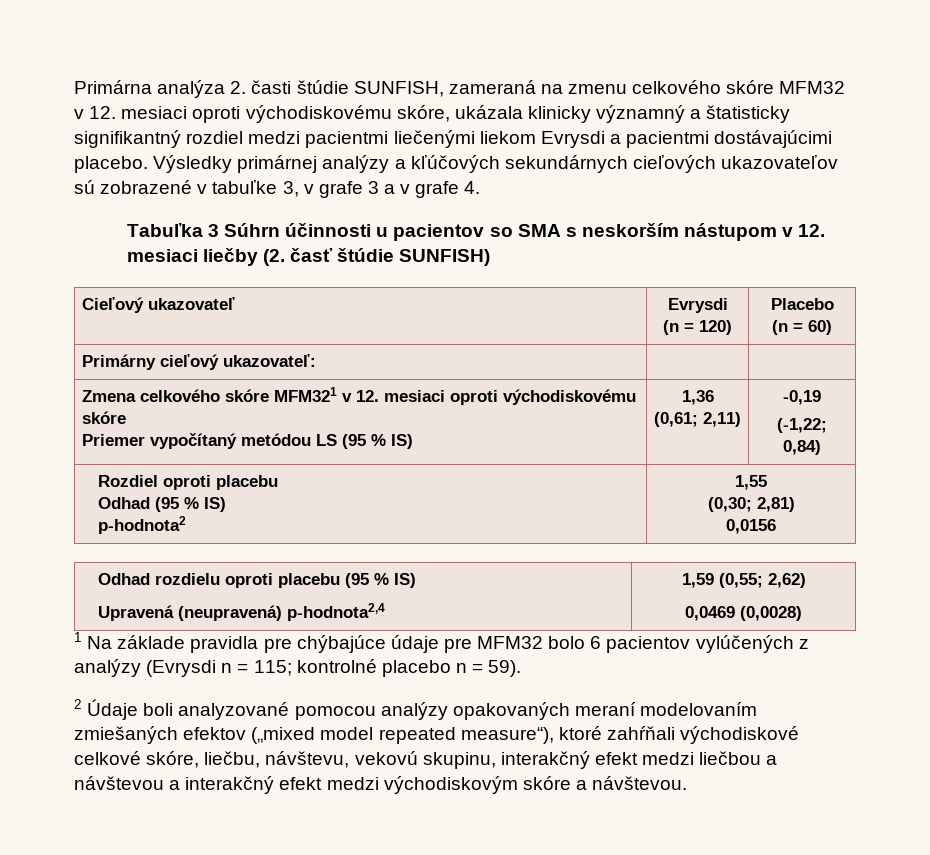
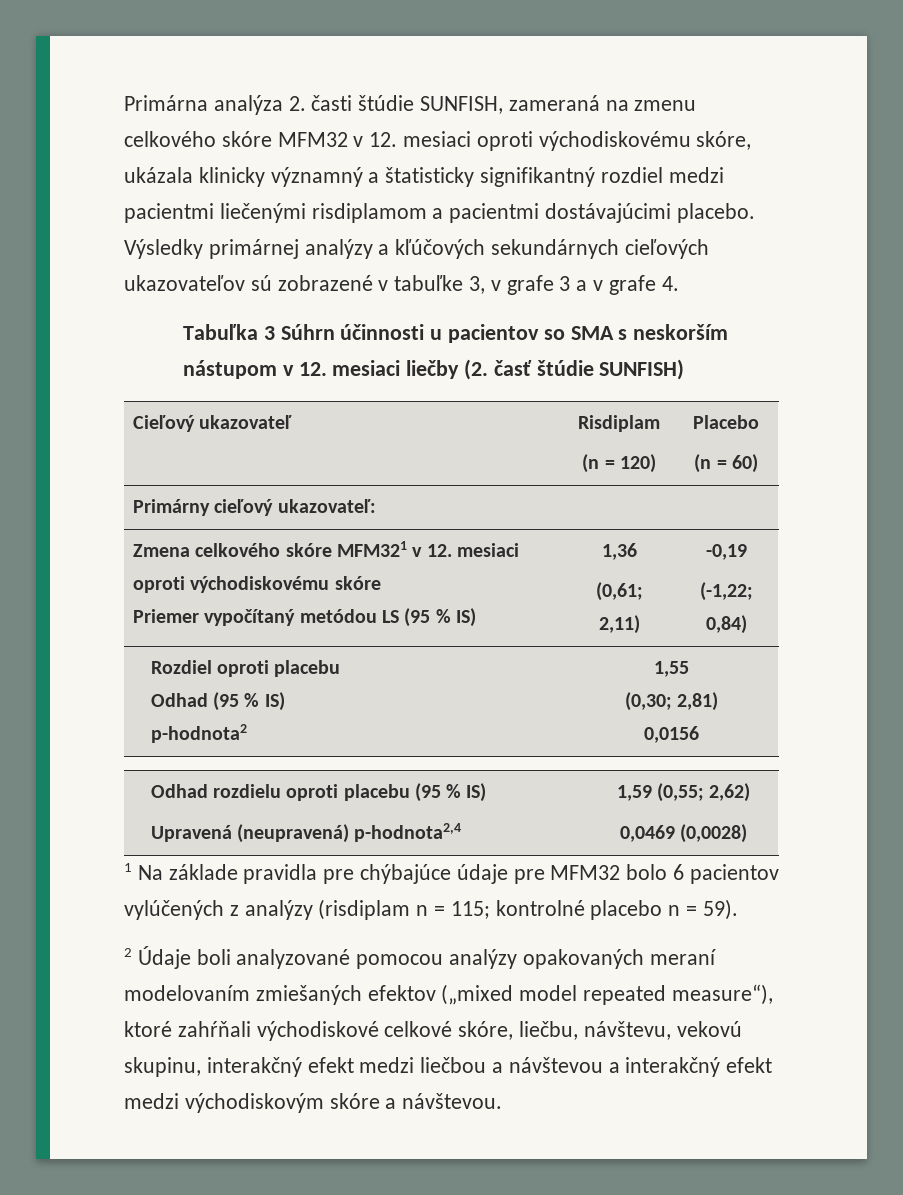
[479,131,605,148] liekom Evrysdi -> [311,203,427,223] risdiplamom
[667,298,728,313] Evrysdi -> [578,415,660,432] Risdiplam
[146,660,217,677] (Evrysdi -> [318,899,411,920] (risdiplam

